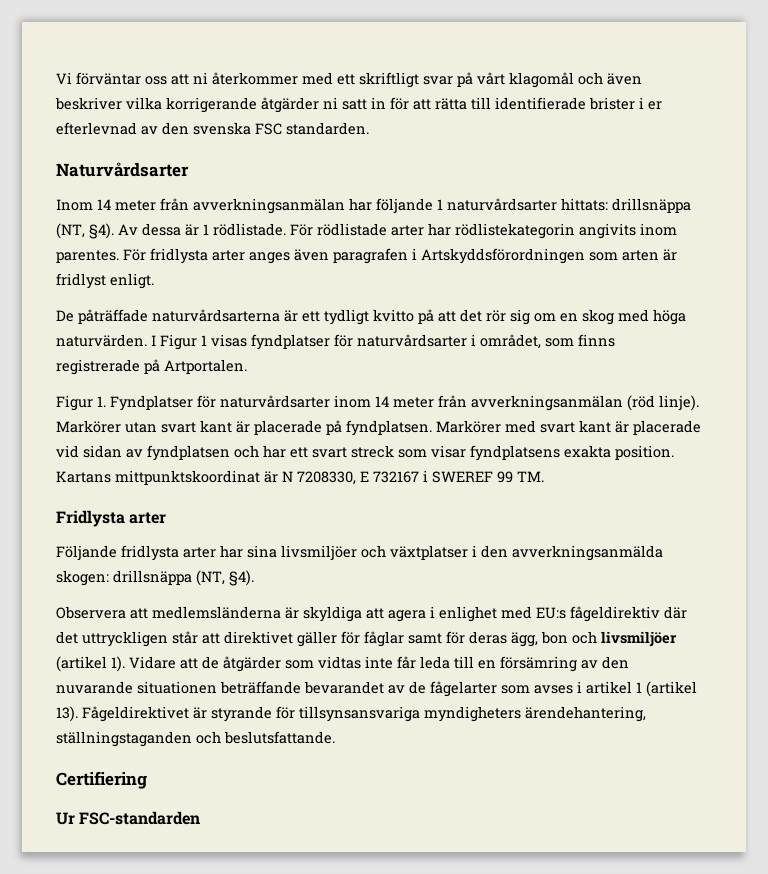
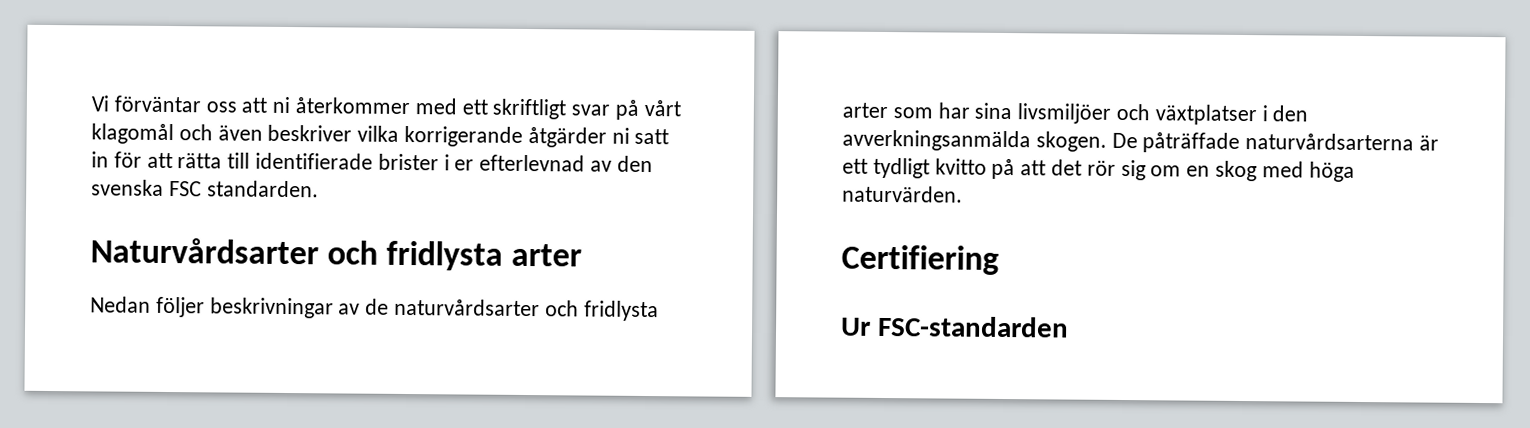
[56,198,691,214] [56,223,677,239] [56,248,677,264] [56,273,154,289] // Inom 14 meter från avverkningsanmälan har följande 1 naturvårdsarter hittats: drillsnäppa (NT, §4). Av dessa är 1 rödlistade. För rödlistade arter har rödlistekategorin angivits inom parentes. För fridlysta arter anges även paragrafen i Artskyddsförordningen som arten är fridlyst enligt. // -> [327,240,583,271] [90,296,659,322] [842,102,1309,126] [842,129,1107,152] och fridlysta arter // Nedan följer beskrivningar av de naturvårdsarter och fridlysta arter som har sina livsmiljöer och växtplatser i den avverkningsanmälda skogen.
[151,334,615,350] [56,359,247,375] [56,395,699,411] [56,420,701,436] [56,445,674,461] [56,470,544,485] [56,510,167,527] [56,545,663,561] [56,570,254,586] [56,606,687,622] [56,631,677,647] [56,656,629,672] [56,681,697,697] [56,706,646,722] [56,731,335,747] I Figur 1 visas fyndplatser för naturvårdsarter i området, som finns registrerade på Artportalen. // Figur 1. Fyndplatser för naturvårdsarter inom 14 meter från avverkningsanmälan (röd linje). Markörer utan svart kant är placerade på fyndplatsen. Markörer med svart kant är placerade vid sidan av fyndplatsen och har ett svart streck som visar fyndplatsens exakta position. Kartans mittpunktskoordinat är N 7208330, E 732167 i SWEREF 99 TM. // Fridlysta arter // Följande fridlysta arter har sina livsmiljöer och växtplatser i den avverkningsanmälda skogen: drillsnäppa (NT, §4). // Observera att medlemsländerna är skyldiga att agera i enlighet med EU:s fågeldirektiv där det uttryckligen står att direktivet gäller för fåglar samt för deras ägg, bon och livsmiljöer (artikel 1). Vidare att de åtgärder som vidtas inte får leda till en försämring av den nuvarande situationen beträffande bevarandet av de fågelarter som avses i artikel 1 (artikel 13). Fågeldirektivet är styrande för tillsynsansvariga myndigheters ärendehantering, ställningstaganden och beslutsfattande. -> (963, 194) none

